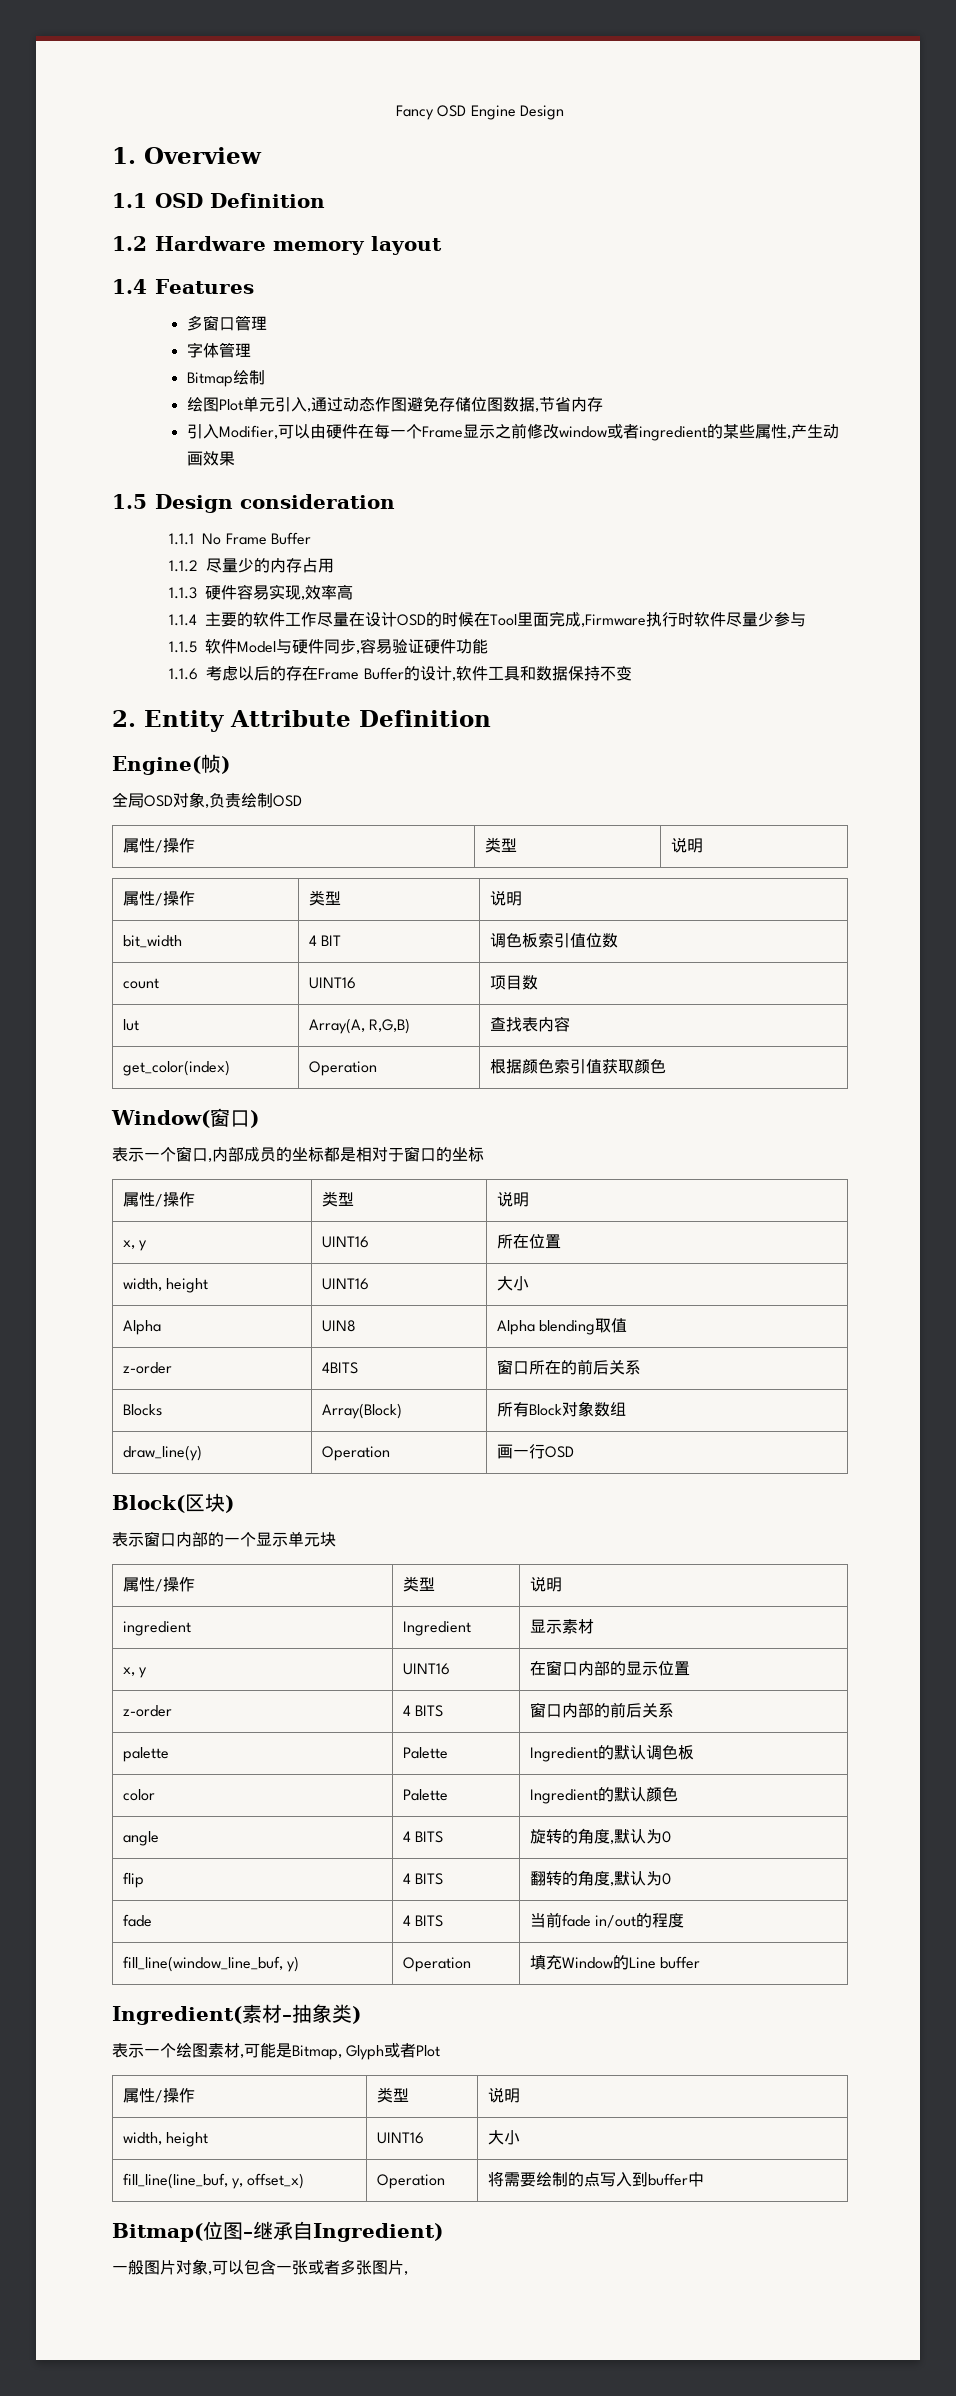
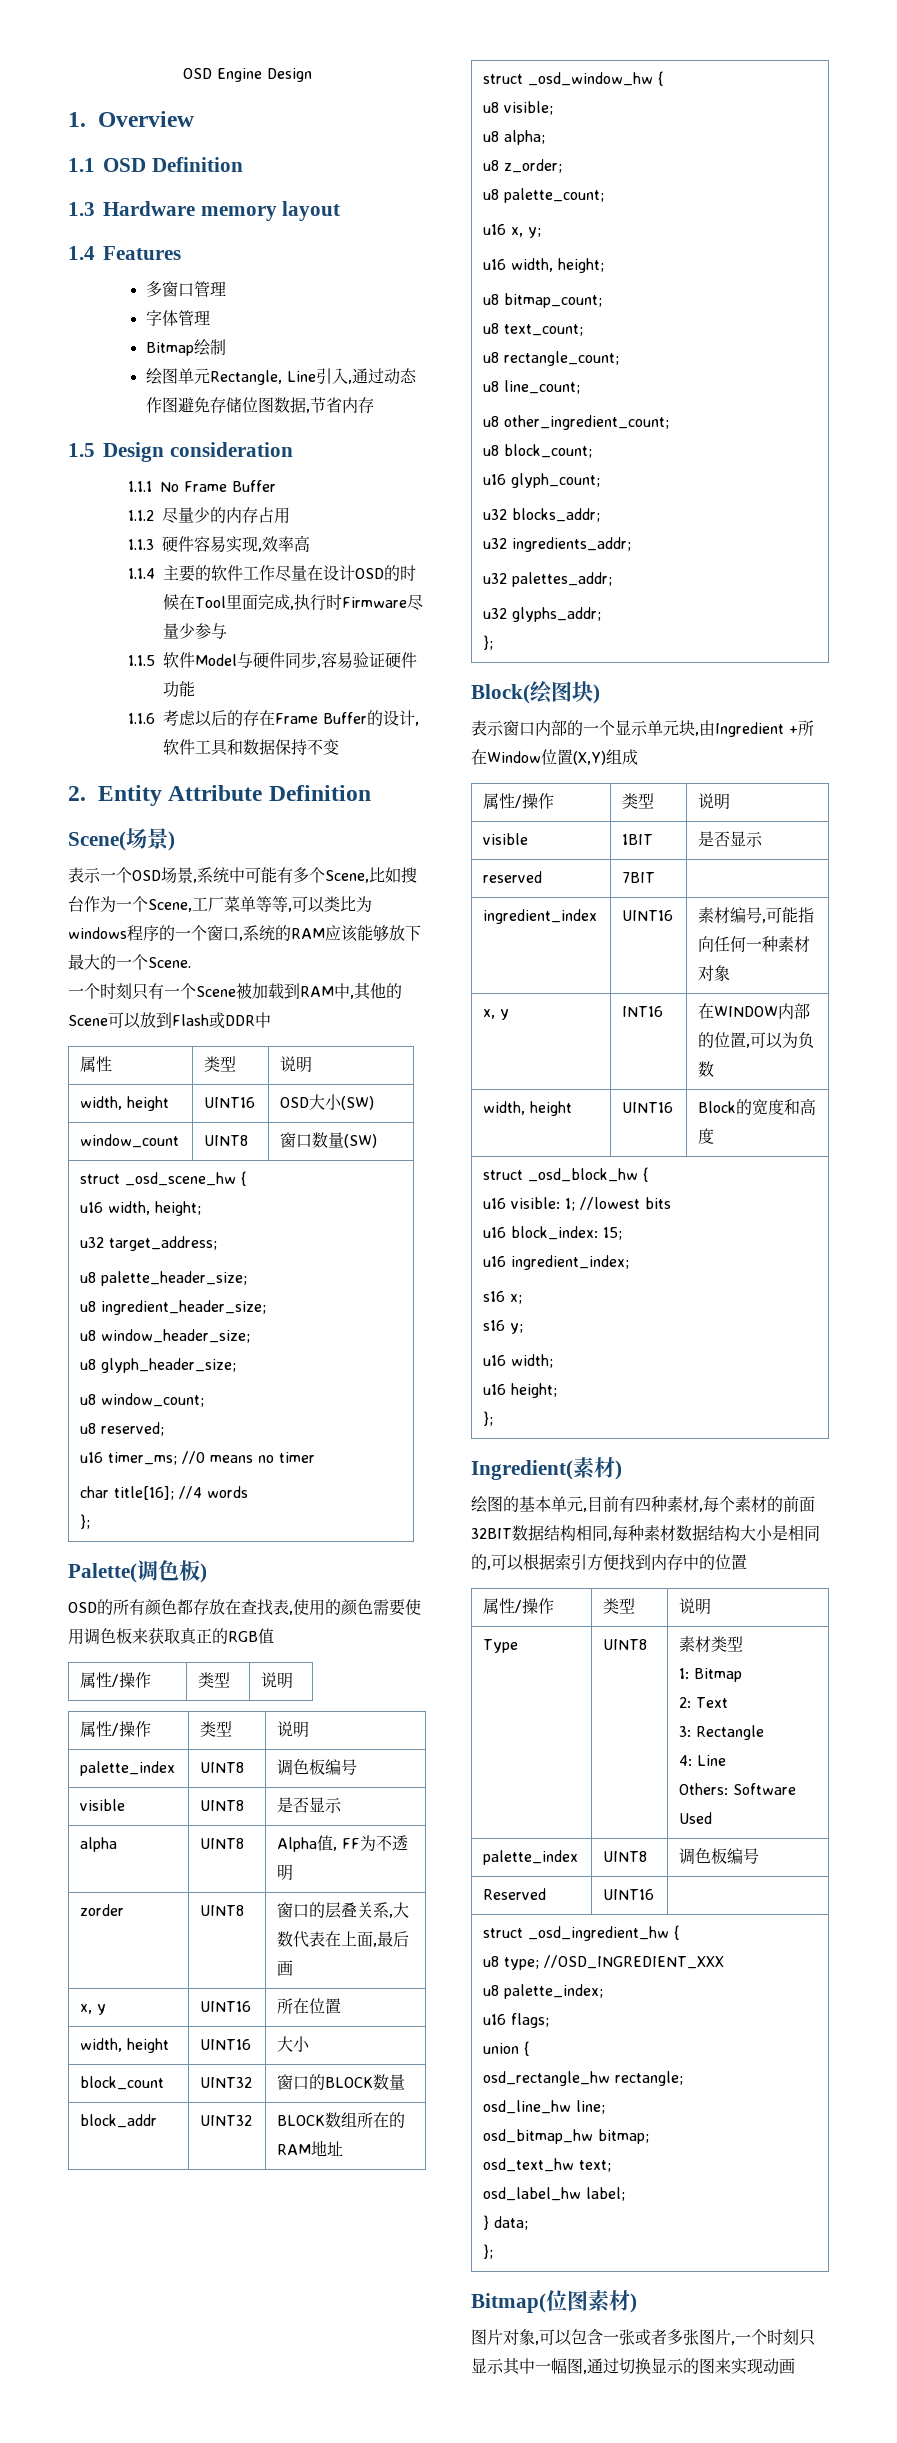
[396,105,435,120] Fancy -> (182, 73) none
[112,236,147,251] 1.2 -> [68,202,95,216] 1.3
[218,396,275,412] Plot单元 -> [177,368,316,385] 单元Rectangle, Line
[186,423,839,441] [186,451,235,466] // 引入Modifier,可以由硬件在每一个Frame显示之前修改window或者ingredient的某些属性,产生动画效果 -> (374, 405) none
[581,611,727,627] ,Firmware执行时软件 -> [290,594,408,611] ,执行时Firmware
[112,754,230,775] [112,792,302,808] Engine(帧) // 全局OSD对象,负责绘制OSD -> [68,828,175,851] [68,867,417,883] [68,896,372,913] [68,925,421,942] [68,954,191,970] [68,983,402,1000] [68,1012,271,1029] [80,1056,113,1072] [204,1056,237,1072] [280,1056,313,1073] [80,1096,170,1111] [204,1097,256,1108] [280,1094,375,1110] [80,1134,180,1148] [204,1135,249,1146] [280,1132,378,1148] [80,1171,247,1186] [80,1201,202,1216] [80,1236,218,1251] [80,1271,248,1286] [80,1300,267,1315] [80,1329,251,1343] [80,1358,237,1373] [80,1393,205,1407] [80,1422,165,1436] [80,1451,316,1465] [80,1486,249,1500] [80,1514,91,1529] [68,1560,207,1583] [68,1599,421,1616] [68,1627,274,1645] Scene(场景) // 表示一个OSD场景,系统中可能有多个Scene,比如搜台作为一个Scene,工厂菜单等等,可以类比为windows程序的一个窗口,系统的RAM应该能够放下最大的一个Scene. // 一个时刻只有一个Scene被加载到RAM中,其他的Scene可以放到Flash或DDR中 // 属性 | 类型 | 说明 // width, height | UINT16 | OSD大小(SW) // window_count | UINT8 | 窗口数量(SW) // struct _osd_scene_hw { // u16 width, height; // u32 target_address; // u8 palette_header_size; // u8 ingredient_header_size; // u8 window_header_size; // u8 glyph_header_size; // u8 window_count; // u8 reserved; // u16 timer_ms; //0 means no timer // char title[16]; //4 words // }; // Palette(调色板) // OSD的所有颜色都存放在查找表,使用的颜色需要使用调色板来获取真正的RGB值
[122,935,182,948] [308,935,341,946] [489,933,618,948] [122,978,159,989] [308,977,356,989] [489,975,538,990] [122,1019,139,1031] [308,1018,410,1034] [489,1016,570,1032] [122,1060,230,1076] [308,1061,377,1076] [489,1059,666,1074] [111,1108,259,1128] [112,1146,484,1162] [122,1192,195,1207] [321,1191,354,1207] [496,1191,529,1207] bit_width | 4 BIT | 调色板索引值位数 // count | UINT16 | 项目数 // lut | Array(A, R,G,B) | 查找表内容 // get_color(index) | Operation | 根据颜色索引值获取颜色 // Window(窗口) // 表示一个窗口,内部成员的坐标都是相对于窗口的坐标 // 属性/操作 | 类型 | 说明 -> [80,1761,176,1776] [200,1762,245,1773] [277,1759,358,1776] [80,1799,126,1811] [200,1800,245,1811] [277,1797,343,1813] [80,1837,118,1852] [200,1838,245,1849] [277,1835,409,1852] [277,1864,294,1881] [80,1904,125,1916] [200,1905,245,1916] [277,1902,410,1919] [277,1931,410,1948] [277,1960,294,1976] palette_index | UINT8 | 调色板编号 // visible | UINT8 | 是否显示 // alpha | UINT8 | Alpha值, FF为不透明 // zorder | UINT8 | 窗口的层叠关系,大数代表在上面,最后画
[122,1320,161,1335] [321,1320,356,1332] [496,1318,627,1335] [122,1362,172,1374] [321,1362,358,1374] [496,1359,641,1375] [122,1404,162,1416] [321,1403,402,1419] [496,1401,626,1417] [122,1445,202,1461] [321,1446,390,1461] [496,1444,574,1459] Alpha | UIN8 | Alpha blending取值 // z-order | 4BITS | 窗口所在的前后关系 // Blocks | Array(Block) | 所有Block对象数组 // draw_line(y) | Operation | 画一行OSD -> [80,2076,165,2090] [200,2077,253,2088] [277,2074,406,2090] [80,2114,158,2128] [200,2115,253,2126] [277,2112,406,2128] [277,2140,344,2156] [483,71,664,86] [483,101,554,115] [483,130,546,145] [483,159,563,173] [483,188,605,203] [483,224,542,238] [483,258,605,273] [483,293,603,308] [483,323,584,336] [483,351,620,366] [483,380,581,394] [483,415,670,430] [483,444,593,458] [483,473,601,488] [483,508,601,522] [483,537,632,552] [483,572,613,587] [483,607,602,622] [483,635,494,650] block_count | UINT32 | 窗口的BLOCK数量 // block_addr | UINT32 | BLOCK数组所在的RAM地址 // struct _osd_window_hw { // u8 visible; // u8 alpha; // u8 z_order; // u8 palette_count; // u16 x, y; // u16 width, height; // u8 bitmap_count; // u8 text_count; // u8 rectangle_count; // u8 line_count; // u8 other_ingredient_count; // u8 block_count; // u16 glyph_count; // u32 blocks_addr; // u32 ingredients_addr; // u32 palettes_addr; // u32 glyphs_addr; // };
[185,1494,205,1512] 区 -> [530,681,572,704] 绘图
[122,1577,195,1592] [402,1576,435,1592] [529,1576,562,1592] [122,1621,191,1636] [402,1621,471,1636] [529,1619,594,1634] [122,1667,147,1678] [402,1663,450,1675] [529,1660,690,1676] [122,1705,172,1717] [402,1705,443,1717] [529,1702,674,1718] [122,1747,169,1762] [402,1747,448,1759] [529,1745,694,1762] [122,1789,155,1801] [402,1789,448,1801] [529,1787,678,1804] [122,1831,159,1846] [402,1831,443,1843] [529,1828,671,1844] [122,1872,144,1888] [402,1873,443,1885] [529,1870,671,1886] [122,1914,152,1927] [402,1915,443,1927] [529,1912,684,1928] [122,1956,299,1972] [402,1957,471,1972] [529,1955,700,1970] // 属性/操作 | 类型 | 说明 // ingredient | Ingredient | 显示素材 // x, y | UINT16 | 在窗口内部的显示位置 // z-order | 4 BITS | 窗口内部的前后关系 // palette | Palette | Ingredient的默认调色板 // color | Palette | Ingredient的默认颜色 // angle | 4 BITS | 旋转的角度,默认为0 // flip | 4 BITS | 翻转的角度,默认为0 // fade | 4 BITS | 当前fade in/out的程度 // fill_line(window_line_buf, y) | Operation | 填充Window的Line buffer -> [695,720,814,737] [471,749,638,765] [483,793,555,809] [622,793,655,809] [698,793,731,810] [483,833,529,845] [622,834,654,845] [698,831,764,847] [483,871,543,883] [622,872,656,883] [483,909,598,924] [622,910,674,921] [698,907,815,924] [698,936,811,953] [698,965,731,981] [483,1009,510,1020] [622,1006,664,1017] [698,1003,811,1019] [698,1032,815,1049] [698,1061,715,1077] [483,1101,573,1116] [622,1102,674,1113] [698,1098,817,1115] [698,1128,715,1144] [483,1167,649,1182] [483,1197,672,1211] [483,1226,623,1240] [483,1255,630,1270] [483,1291,523,1304] [483,1320,524,1334] [483,1354,554,1368] [483,1383,558,1398] [483,1411,494,1426] ,由Ingredient +所在Window位置(X,Y)组成 // 属性/操作 | 类型 | 说明 // visible | 1BIT | 是否显示 // reserved | 7BIT | // ingredient_index | UINT16 | 素材编号,可能指向任何一种素材对象 // x, y | INT16 | 在WINDOW内部的位置,可以为负数 // width, height | UINT16 | Block的宽度和高度 // struct _osd_block_hw { // u16 visible: 1; //lowest bits // u16 block_index: 15; // u16 ingredient_index; // s16 x; // s16 y; // u16 width; // u16 height; // };
[282,2004,361,2024] [112,2043,441,2060] [122,2088,195,2103] [376,2087,409,2103] [487,2087,520,2103] [122,2132,208,2147] [376,2132,424,2144] [487,2130,520,2145] [122,2173,305,2189] [376,2174,445,2189] [487,2171,704,2187] [112,2221,443,2242] [112,2259,144,2275] –抽象类) // 表示一个绘图素材,可能是Bitmap, Glyph或者Plot // 属性/操作 | 类型 | 说明 // width, height | UINT16 | 大小 // fill_line(line_buf, y, offset_x) | Operation | 将需要绘制的点写入到buffer中 // Bitmap(位图–继承自Ingredient) // 一般 -> [615,1460,622,1480] [471,1496,815,1513] [471,1525,820,1542] [471,1553,747,1571] [483,1598,555,1614] [603,1598,636,1614] [679,1598,712,1615] [483,1639,519,1653] [603,1639,648,1650] [679,1636,744,1653] [679,1668,743,1682] [679,1697,729,1708] [679,1725,765,1740] [679,1755,727,1766] [679,1783,797,1795] [679,1812,713,1824] [483,1850,579,1865] [603,1851,648,1862] [679,1848,760,1865] [483,1888,547,1900] [603,1889,655,1900] [483,1925,680,1941] [483,1955,725,1970] [483,1984,604,1999] [483,2013,550,2028] [483,2041,530,2056] [483,2071,684,2086] [483,2100,606,2114] [483,2129,650,2144] [483,2158,612,2172] [483,2187,626,2201] [483,2215,529,2230] [483,2244,494,2259] [471,2290,637,2313] ) // 绘图的基本单元,目前有四种素材,每个素材的前面32BIT数据结构相同,每种素材数据结构大小是相同的,可以根据索引方便找到内存中的位置 // 属性/操作 | 类型 | 说明 // Type | UINT8 | 素材类型 // 1: Bitmap // 2: Text // 3: Rectangle // 4: Line // Others: Software Used // palette_index | UINT8 | 调色板编号 // Reserved | UINT16 | // struct _osd_ingredient_hw { // u8 type; //OSD_INGREDIENT_XXX // u8 palette_index; // u16 flags; // union { // osd_rectangle_hw rectangle; // osd_line_hw line; // osd_bitmap_hw bitmap; // osd_text_hw text; // osd_label_hw label; // } data; // }; // Bitmap(位图素材) //
(408, 2273) none -> [735,2329,815,2346] [471,2358,795,2375] 一个时刻只显示其中一幅图,通过切换显示的图来实现动画

